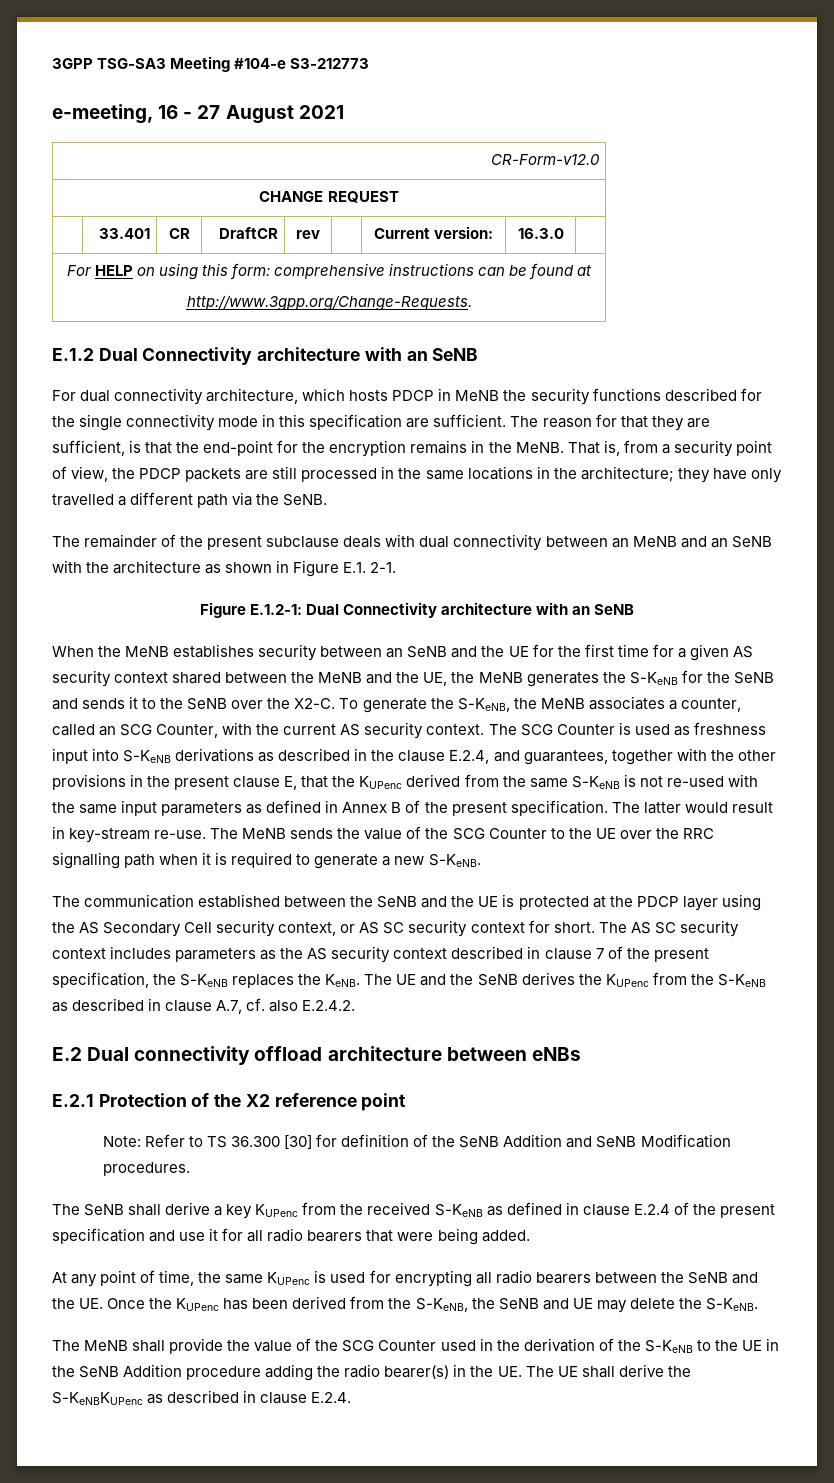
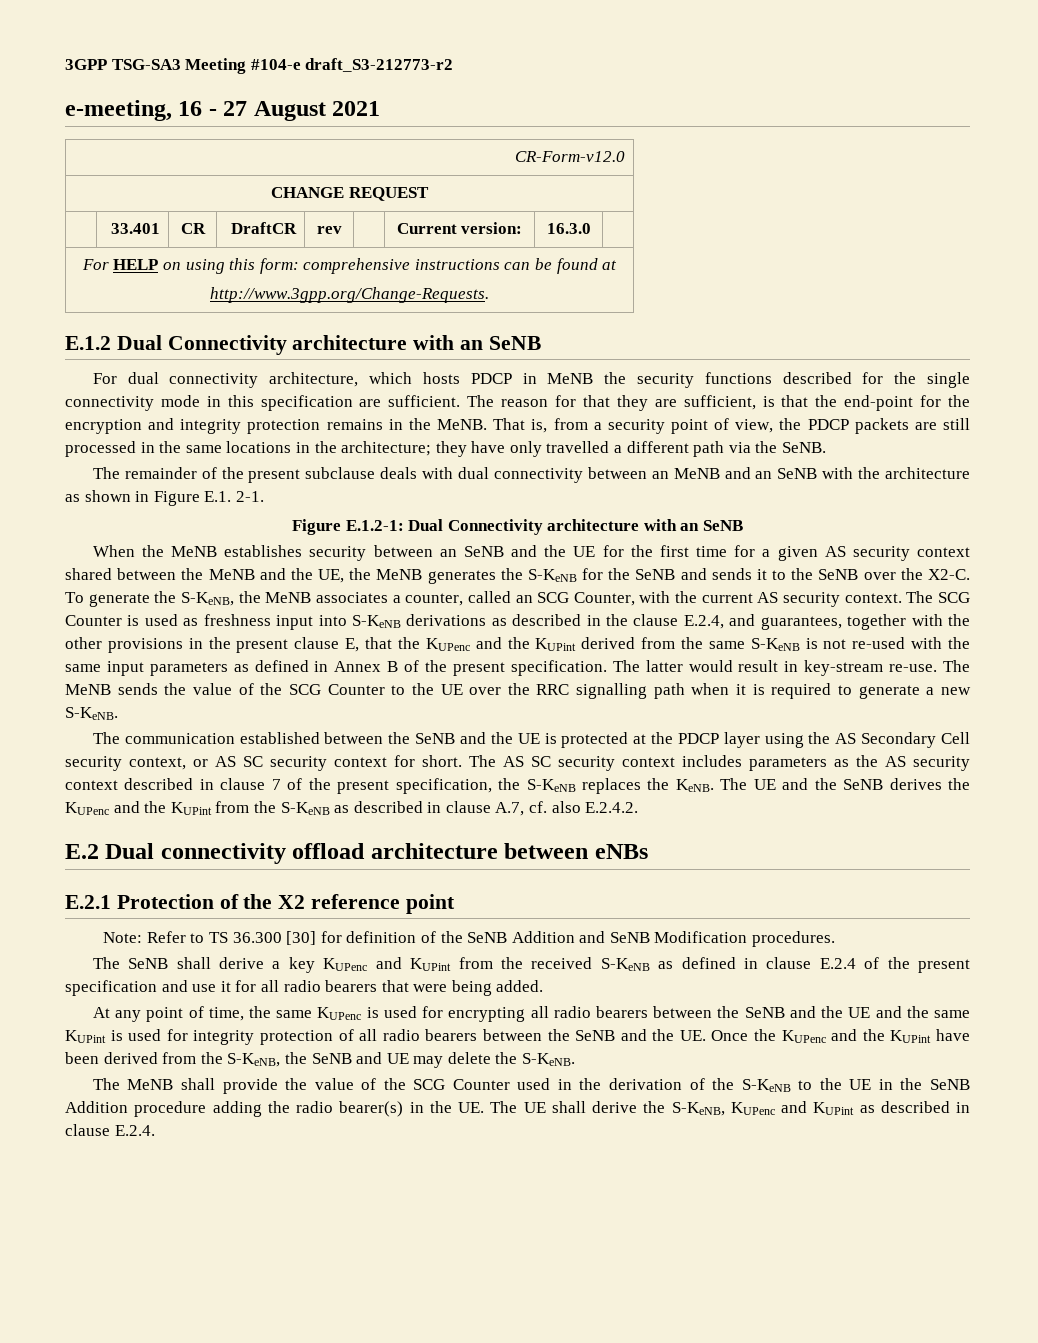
[290,58,370,69] S3-212773 -> [305,58,454,72] draft_S3-212773-r2
(407, 448) none -> [148,418,321,434] and integrity protection
(403, 782) none -> [475,637,577,651] and the KUPint
(649, 980) none -> [113,801,212,815] and the KUPint
(299, 1210) none -> [375,957,452,971] and KUPint
[79,1298,249,1311] UE. Once the KUPenc has -> [848,1006,970,1018] [65,1029,971,1045] UE and the same KUPint is used for integrity protection of all radio bearers between the SeNB and the UE. Once the KUPenc and the KUPint have
[52,1392,143,1405] S-KeNBKUPenc -> [671,1101,855,1116] S-KeNB, KUPenc and KUPint

